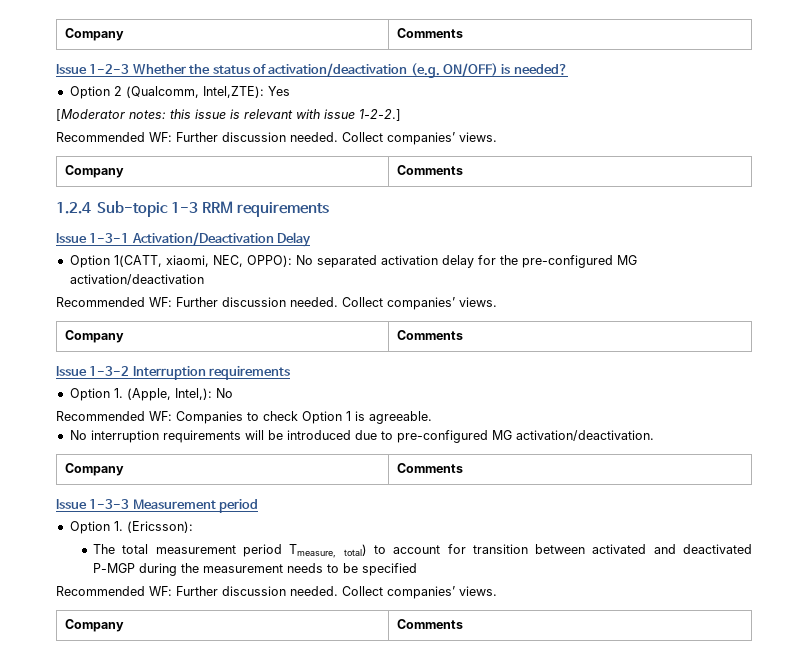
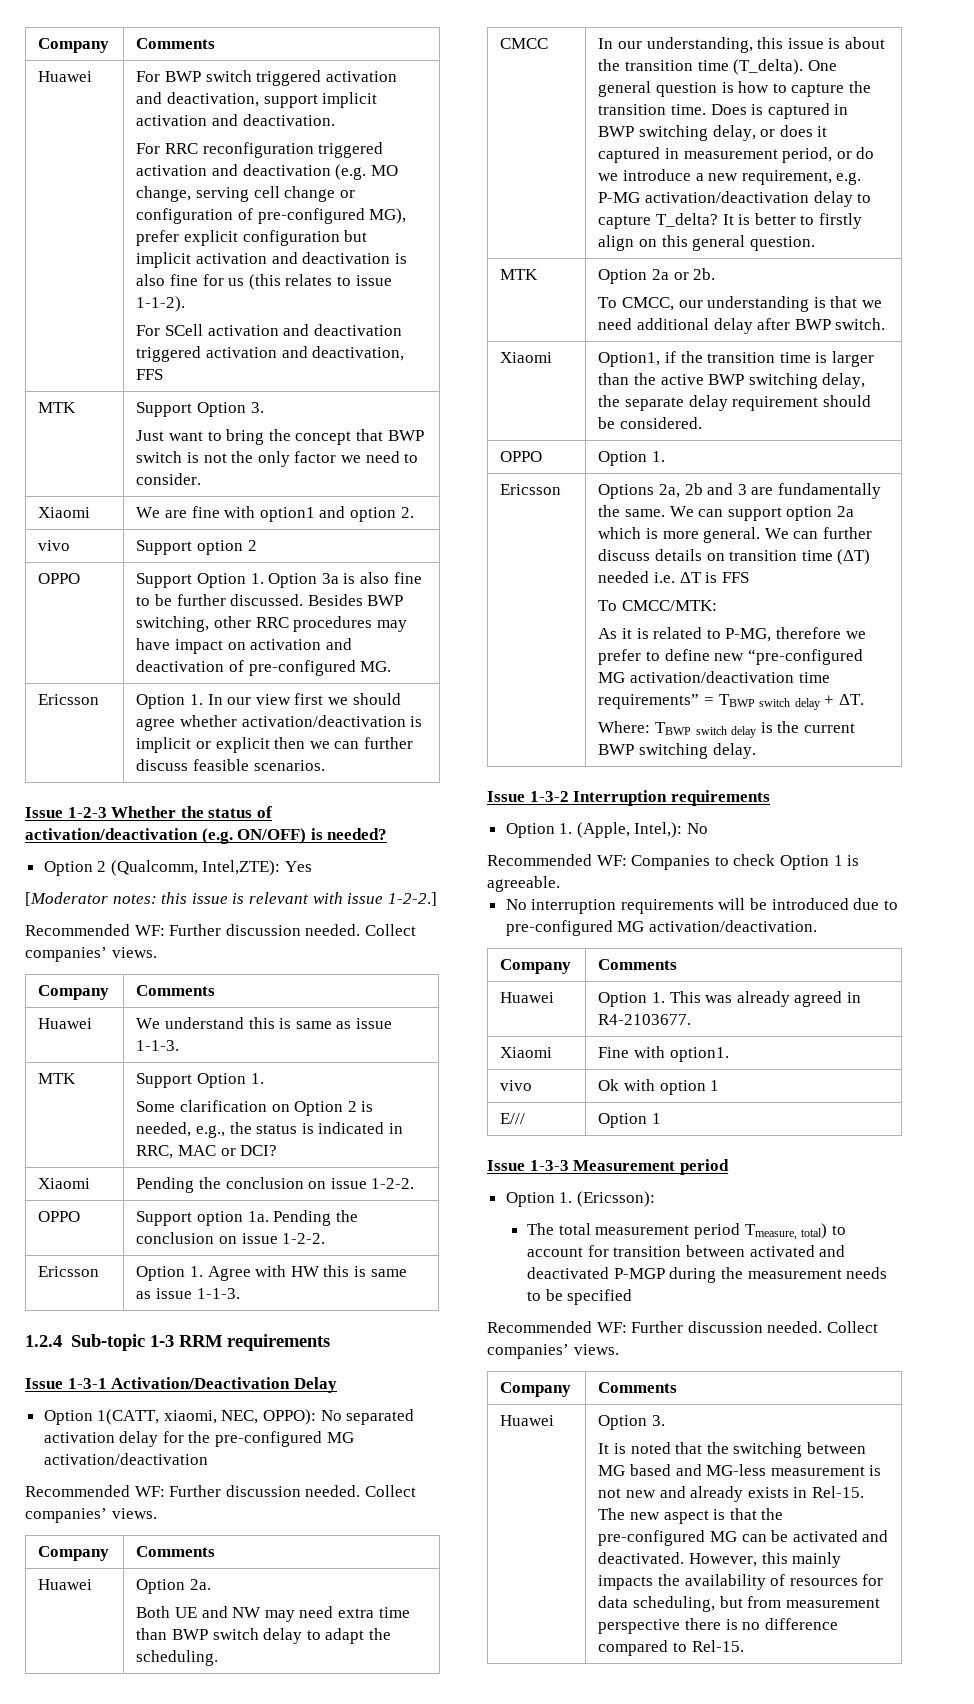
[64,28,124,41] [396,28,463,38] Company | Comments -> [38,38,110,53] [136,38,216,49] [38,71,93,82] [136,70,397,86] [136,92,378,108] [136,114,335,126] [136,142,384,158] [136,164,398,180] [136,186,355,202] [136,208,407,224] [136,230,368,246] [136,252,407,268] [136,274,392,290] [136,296,186,312] [136,324,402,336] [136,346,405,362] [136,369,164,380] [38,402,77,413] [136,402,264,417] [136,429,424,445] [136,451,419,467] [136,473,202,485] [38,507,91,518] [136,506,414,522] [38,540,71,551] [136,540,257,555] [38,573,81,584] [136,572,422,588] [136,594,404,606] [136,616,407,632] [136,638,352,654] [136,660,392,676] [38,694,100,705] [136,693,401,709] [136,715,423,731] [136,737,413,753] [136,759,325,771] Company | Comments // Huawei | For BWP switch triggered activation and deactivation, support implicit activation and deactivation. // For RRC reconfiguration triggered activation and deactivation (e.g. MO change, serving cell change or configuration of pre-configured MG), prefer explicit configuration but implicit activation and deactivation is also fine for us (this relates to issue 1-1-2). // For SCell activation and deactivation triggered activation and deactivation, FFS // MTK | Support Option 3. // Just want to bring the concept that BWP switch is not the only factor we need to consider. // Xiaomi | We are fine with option1 and option 2. // vivo | Support option 2 // OPPO | Support Option 1. Option 3a is also fine to be further discussed. Besides BWP switching, other RRC procedures may have impact on activation and deactivation of pre-configured MG. // Ericsson | Option 1. In our view first we should agree whether activation/deactivation is implicit or explicit then we can further discuss feasible scenarios.
(463, 170) none -> [38,1018,93,1029] [136,1017,392,1029] [136,1040,180,1051] [38,1073,77,1084] [136,1073,264,1088] [136,1100,374,1116] [136,1122,403,1138] [136,1145,278,1159] [38,1178,91,1189] [136,1177,415,1193] [38,1211,81,1222] [136,1210,358,1226] [136,1232,326,1244] [38,1266,100,1277] [136,1265,407,1281] [136,1288,240,1299] // Huawei | We understand this is same as issue 1-1-3. // MTK | Support Option 1. // Some clarification on Option 2 is needed, e.g., the status is indicated in RRC, MAC or DCI? // Xiaomi | Pending the conclusion on issue 1-2-2. // OPPO | Support option 1a. Pending the conclusion on issue 1-2-2. // Ericsson | Option 1. Agree with HW this is same as issue 1-1-3.
(463, 335) none -> [38,1579,93,1590] [136,1579,212,1594] [136,1606,410,1622] [136,1628,391,1644] [136,1650,219,1666] [500,38,549,49] [598,37,885,53] [598,59,837,75] [598,81,871,97] [598,103,849,119] [598,125,828,141] [598,147,875,163] [598,169,862,185] [598,191,872,207] [598,213,862,229] [598,235,815,251] [500,269,539,280] [598,268,716,284] [598,296,882,312] [598,318,886,334] [500,352,553,363] [598,351,874,367] [598,373,866,389] [598,395,871,411] [598,417,703,429] [500,451,543,462] [598,451,666,466] [500,484,562,495] [598,483,881,499] [598,505,854,521] [598,527,872,543] [598,549,871,565] [598,571,749,583] [598,600,718,611] [598,627,866,642] [598,649,863,665] [598,671,830,683] [598,694,864,710] [598,721,855,738] [598,743,756,759] // Huawei | Option 2a. // Both UE and NW may need extra time than BWP switch delay to adapt the scheduling. // CMCC | In our understanding, this issue is about the transition time (T_delta). One general question is how to capture the transition time. Does is captured in BWP switching delay, or does it captured in measurement period, or do we introduce a new requirement, e.g. P-MG activation/deactivation delay to capture T_delta? It is better to firstly align on this general question. // MTK | Option 2a or 2b. // To CMCC, our understanding is that we need additional delay after BWP switch. // Xiaomi | Option1, if the transition time is larger than the active BWP switching delay, the separate delay requirement should be considered. // OPPO | Option 1. // Ericsson | Options 2a, 2b and 3 are fundamentally the same. We can support option 2a which is more general. We can further discuss details on transition time (ΔT) needed i.e. ΔT is FFS // To CMCC/MTK: // As it is related to P-MG, therefore we prefer to define new “pre-configured MG activation/deactivation time requirements” = TBWP switch delay + ΔT. // Where: TBWP switch delay is the current BWP switching delay.
(463, 468) none -> [500,992,555,1003] [598,991,861,1007] [598,1014,692,1025] [500,1047,553,1058] [598,1046,729,1062] [500,1080,533,1091] [598,1079,720,1095] [500,1113,526,1124] [598,1113,662,1128] // Huawei | Option 1. This was already agreed in R4-2103677. // Xiaomi | Fine with option1. // vivo | Ok with option 1 // E/// | Option 1
(463, 624) none -> [500,1415,555,1426] [598,1415,666,1430] [598,1442,866,1458] [598,1464,882,1476] [598,1486,864,1502] [598,1508,784,1524] [598,1530,889,1546] [598,1552,842,1568] [598,1574,884,1590] [598,1596,880,1612] [598,1618,838,1634] [598,1640,744,1656] // Huawei | Option 3. // It is noted that the switching between MG based and MG-less measurement is not new and already exists in Rel-15. The new aspect is that the pre-configured MG can be activated and deactivated. However, this mainly impacts the availability of resources for data scheduling, but from measurement perspective there is no difference compared to Rel-15.

